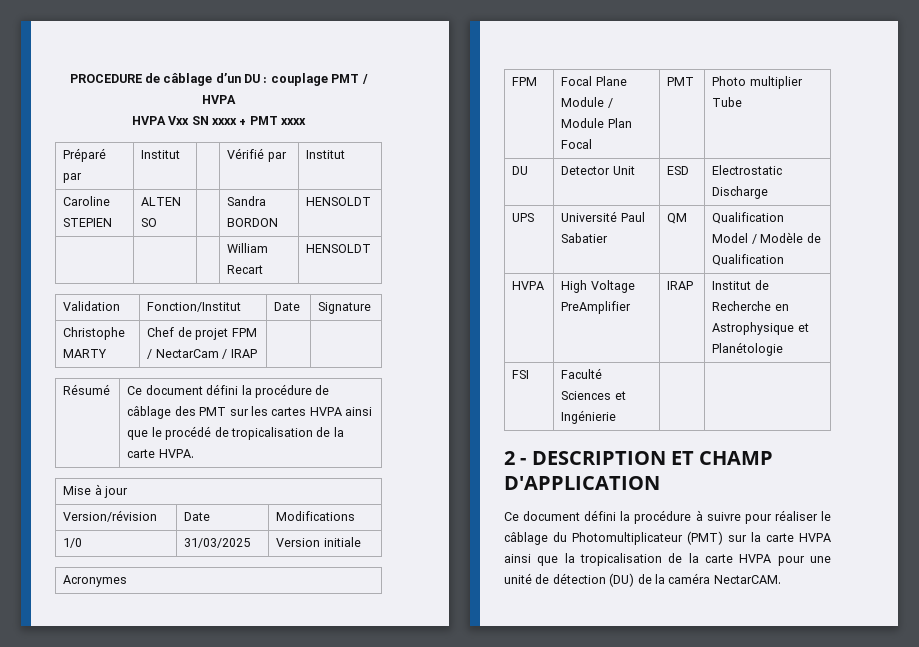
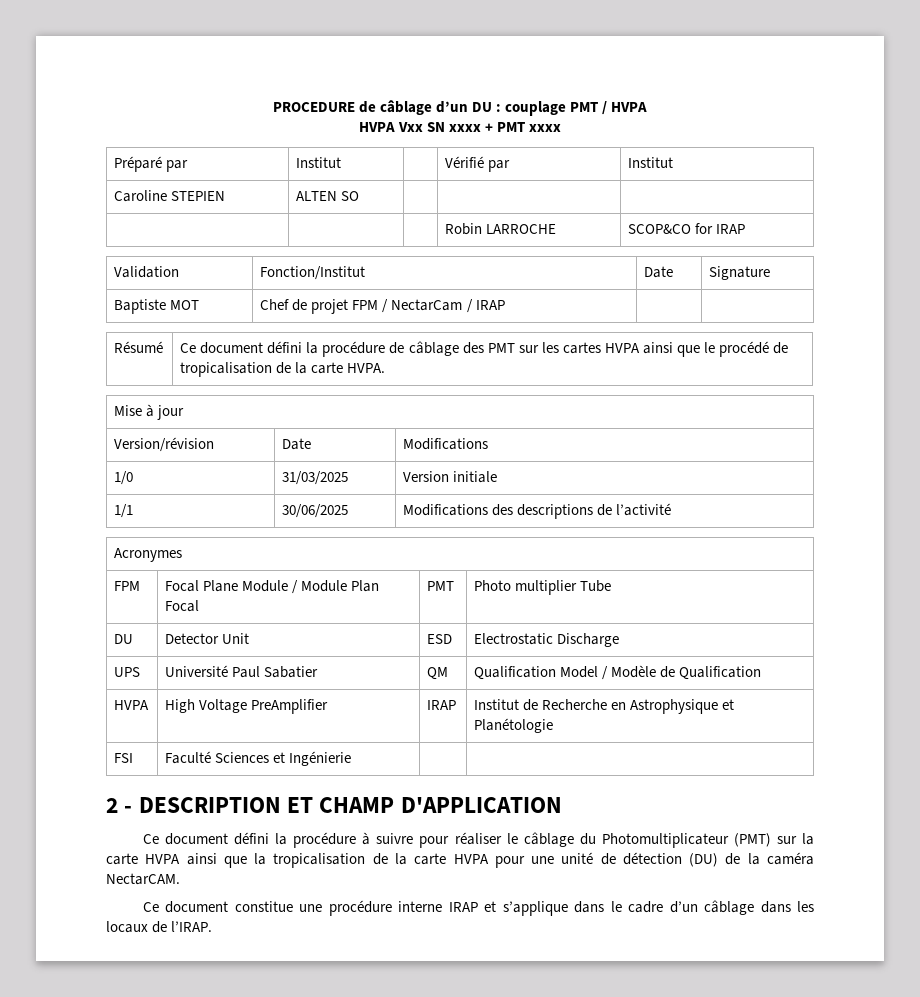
[227,196,267,206] [227,218,279,227] [306,197,372,206] [227,243,269,253] [227,265,264,274] [306,244,372,253] Sandra BORDON | HENSOLDT // | | | William Recart | HENSOLDT -> [445,223,557,235] [628,223,746,234] | // | | | Robin LARROCHE | SCOP&CO for IRAP
[63,327,126,340] [63,349,108,358] Christophe MARTY -> [114,299,200,314] Baptiste MOT
(361, 542) none -> [114,504,134,518] [282,504,349,518] [403,503,672,519] // 1/1 | 30/06/2025 | Modifications des descriptions de l’activité
(781, 579) none -> [143,900,814,916] [106,921,213,933] // Ce document constitue une procédure interne IRAP et s’applique dans le cadre d’un câblage dans les locaux de l’IRAP.

